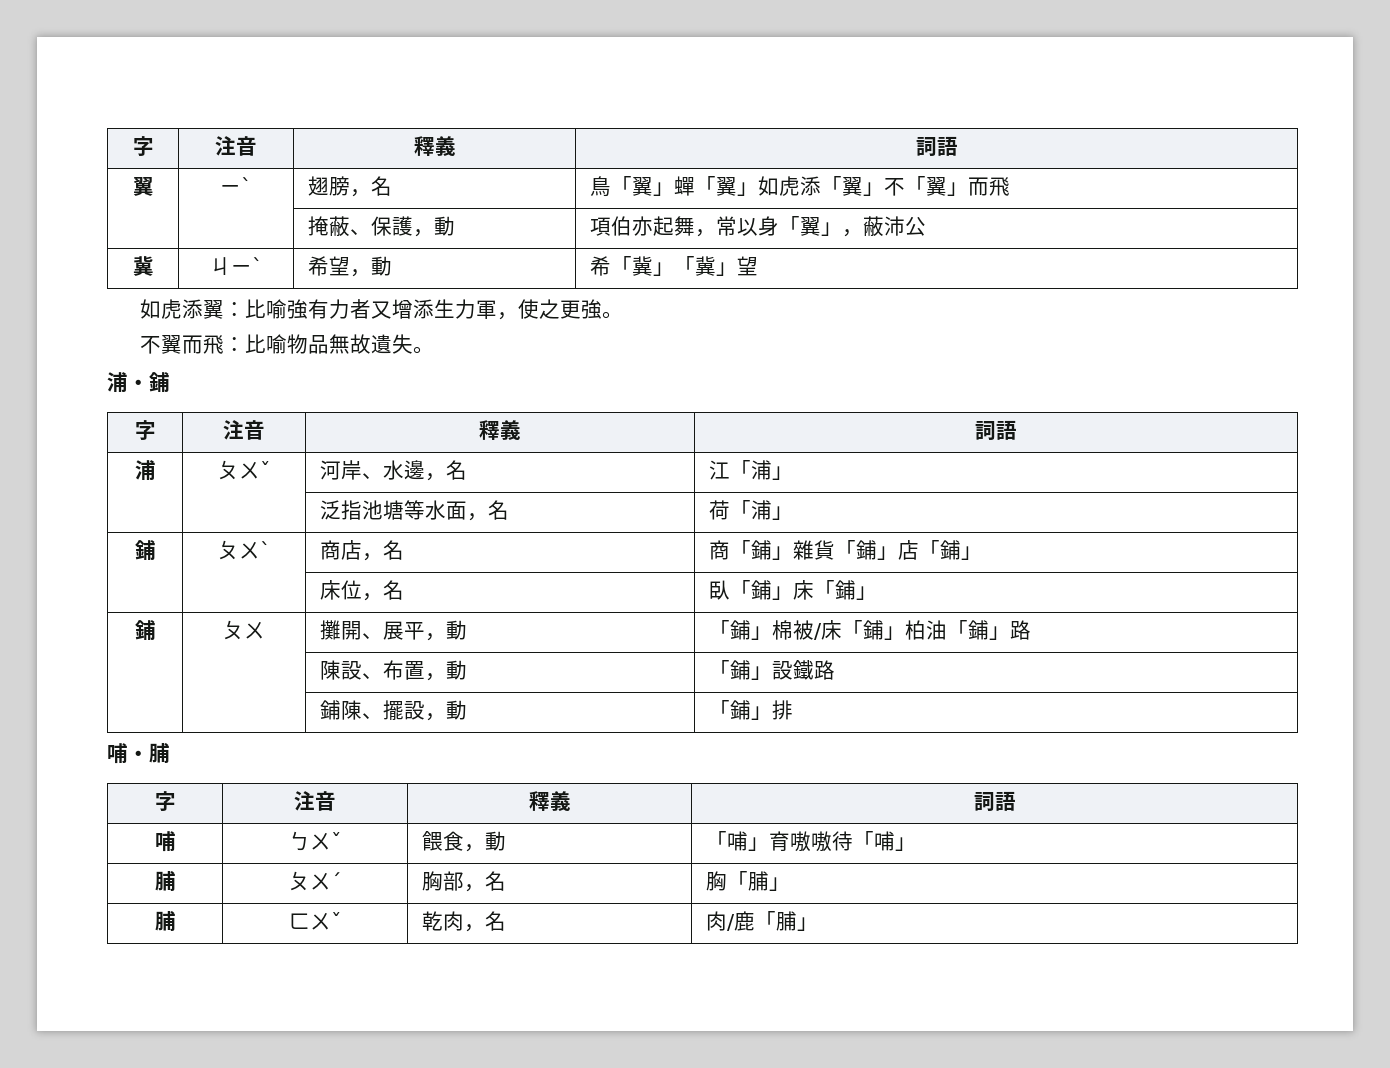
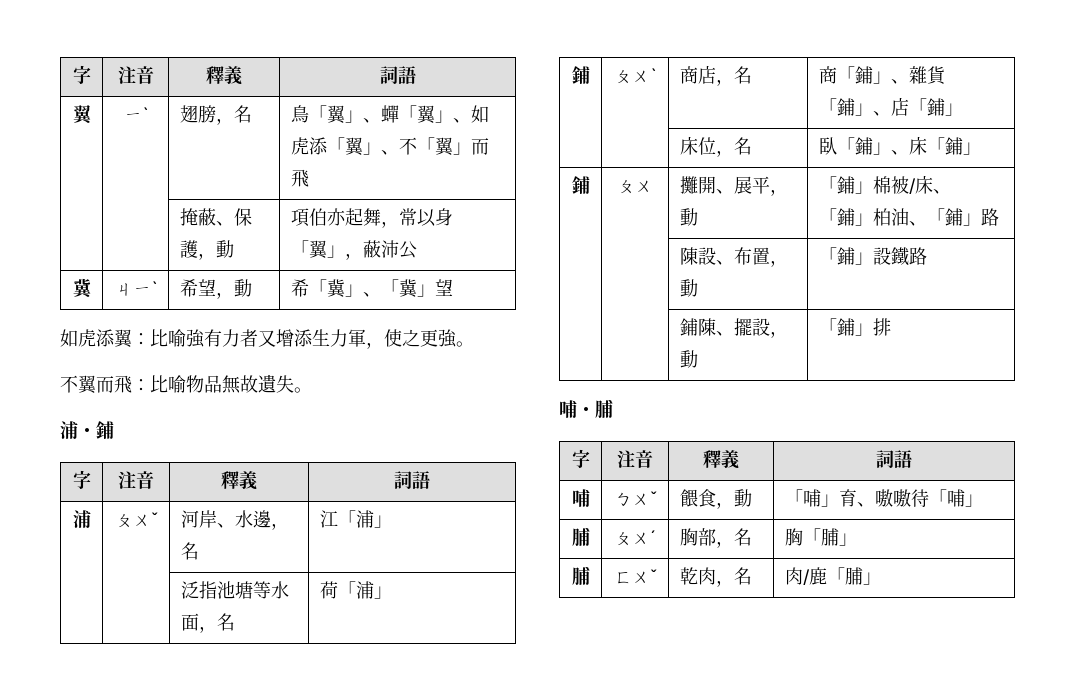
(675, 189) none -> [362,118,381,123] 、
(759, 189) none -> [452,118,471,123] 、
(885, 189) none -> [380,150,399,155] 、
(675, 269) none -> [362,292,381,297] 、
(794, 553) none -> [890,79,909,84] 、
(899, 553) none -> [872,111,891,116] 、
(794, 593) none -> [890,150,909,155] 、
(843, 630) none -> [932,189,951,194] 、
(948, 630) none -> [908,221,927,226] 、
(791, 841) none -> [856,502,875,507] 、

